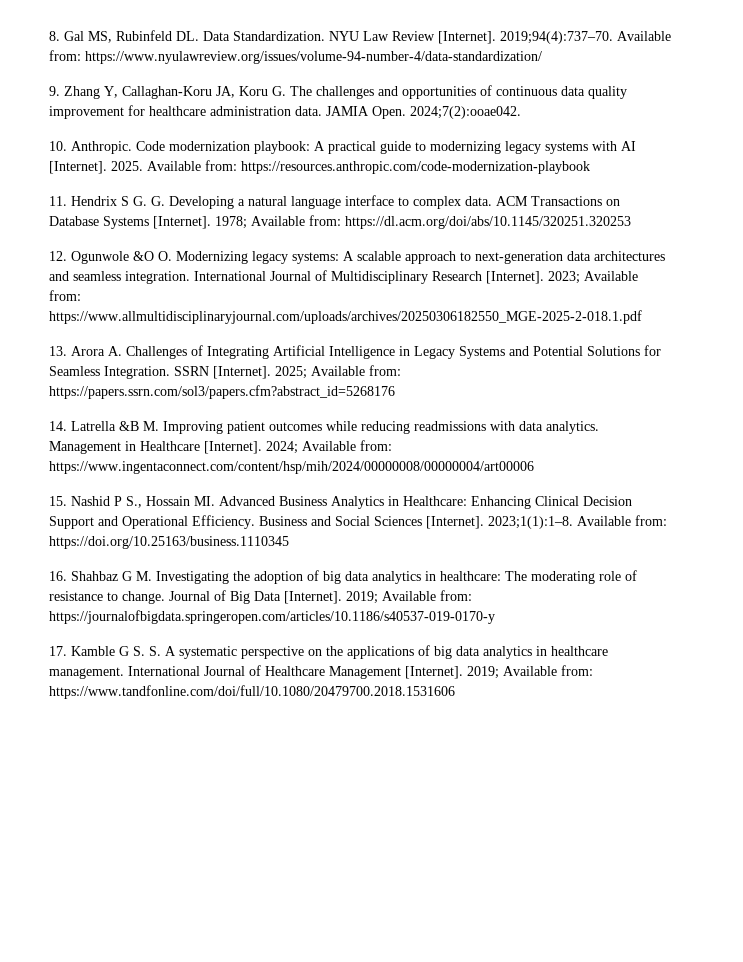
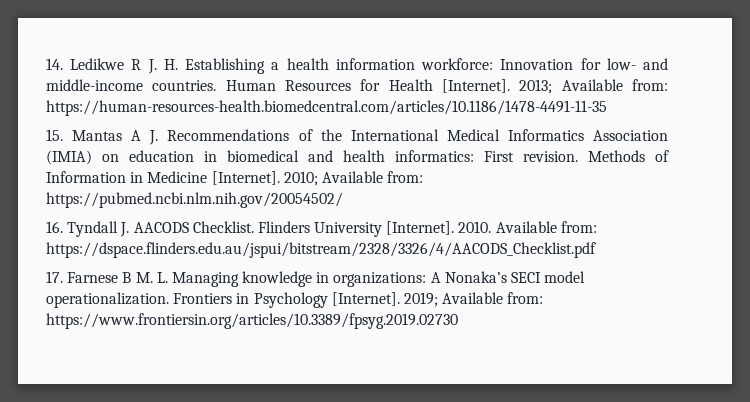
[49,30,671,44] [49,50,542,64] [49,85,627,99] [49,105,521,119] [49,141,636,154] [49,160,590,174] [49,195,620,209] [49,215,631,229] [49,251,665,264] [49,270,638,284] [49,290,81,301] [49,310,642,324] [49,345,661,359] [49,365,401,379] [49,385,395,399] [49,421,599,434] [49,440,392,454] [49,461,534,474] [49,496,632,509] [49,515,667,529] [49,536,289,549] [49,570,637,584] [49,590,472,604] [49,610,495,624] [49,645,608,659] [49,665,593,679] [49,685,455,699] 8. Gal MS, Rubinfeld DL. Data Standardization. NYU Law Review [Internet]. 2019;94(4):737–70. Available from: https://www.nyulawreview.org/issues/volume-94-number-4/data-standardization/ // 9. Zhang Y, Callaghan-Koru JA, Koru G. The challenges and opportunities of continuous data quality improvement for healthcare administration data. JAMIA Open. 2024;7(2):ooae042. // 10. Anthropic. Code modernization playbook: A practical guide to modernizing legacy systems with AI [Internet]. 2025. Available from: https://resources.anthropic.com/code-modernization-playbook // 11. Hendrix S G. G. Developing a natural language interface to complex data. ACM Transactions on Database Systems [Internet]. 1978; Available from: https://dl.acm.org/doi/abs/10.1145/320251.320253 // 12. Ogunwole &O O. Modernizing legacy systems: A scalable approach to next-generation data architectures and seamless integration. International Journal of Multidisciplinary Research [Internet]. 2023; Available from: https://www.allmultidisciplinaryjournal.com/uploads/archives/20250306182550_MGE-2025-2-018.1.pdf // 13. Arora A. Challenges of Integrating Artificial Intelligence in Legacy Systems and Potential Solutions for Seamless Integration. SSRN [Internet]. 2025; Available from: https://papers.ssrn.com/sol3/papers.cfm?abstract_id=5268176 // 14. Latrella &B M. Improving patient outcomes while reducing readmissions with data analytics. Management in Healthcare [Internet]. 2024; Available from: https://www.ingentaconnect.com/content/hsp/mih/2024/00000008/00000004/art00006 // 15. Nashid P S., Hossain MI. Advanced Business Analytics in Healthcare: Enhancing Clinical Decision Support and Operational Efficiency. Business and Social Sciences [Internet]. 2023;1(1):1–8. Available from: https://doi.org/10.25163/business.1110345 // 16. Shahbaz G M. Investigating the adoption of big data analytics in healthcare: The moderating role of resistance to change. Journal of Big Data [Internet]. 2019; Available from: https://journalofbigdata.springeropen.com/articles/10.1186/s40537-019-0170-y // 17. Kamble G S. S. A systematic perspective on the applications of big data analytics in healthcare management. International Journal of Healthcare Management [Internet]. 2019; Available from: https://www.tandfonline.com/doi/full/10.1080/20479700.2018.1531606 -> [46,58,669,74] [46,79,668,94] [46,100,607,116] [46,129,669,145] [46,150,669,165] [46,171,424,186] [46,192,343,208] [46,221,597,237] [46,242,596,258] [46,271,586,287] [46,292,544,308] [46,313,458,329] 14. Ledikwe R J. H. Establishing a health information workforce: Innovation for low- and middle-income countries. Human Resources for Health [Internet]. 2013; Available from: https://human-resources-health.biomedcentral.com/articles/10.1186/1478-4491-11-35 // 15. Mantas A J. Recommendations of the International Medical Informatics Association (IMIA) on education in biomedical and health informatics: First revision. Methods of Information in Medicine [Internet]. 2010; Available from: https://pubmed.ncbi.nlm.nih.gov/20054502/ // 16. Tyndall J. AACODS Checklist. Flinders University [Internet]. 2010. Available from: https://dspace.flinders.edu.au/jspui/bitstream/2328/3326/4/AACODS_Checklist.pdf // 17. Farnese B M. L. Managing knowledge in organizations: A Nonaka’s SECI model operationalization. Frontiers in Psychology [Internet]. 2019; Available from: https://www.frontiersin.org/articles/10.3389/fpsyg.2019.02730

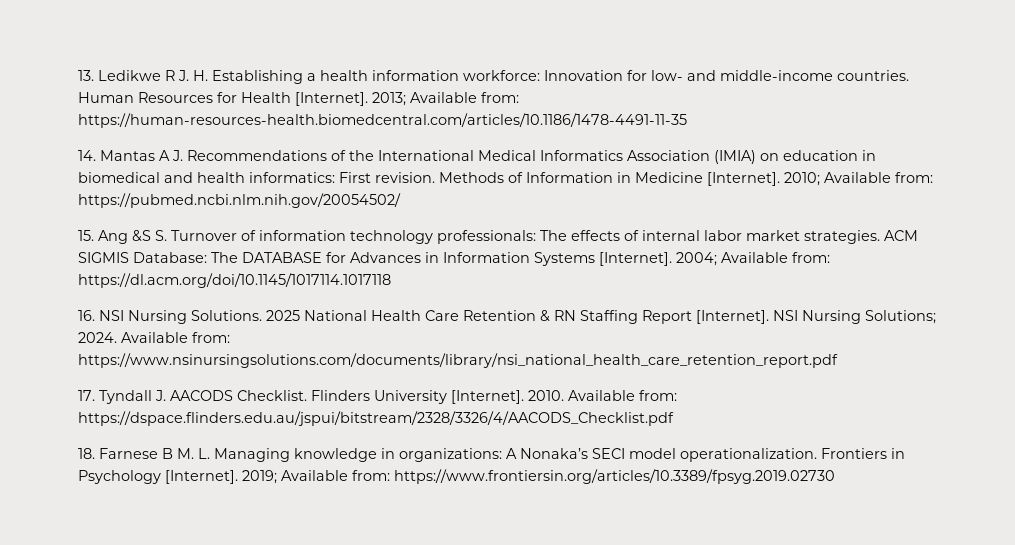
[46,58,63,70] 14. -> [78,70,94,81] 13.
[46,129,63,141] 15. -> [78,150,96,161] 14.
[46,221,63,233] 16. -> [78,230,918,244] [78,252,830,266] [78,273,391,288] [78,310,936,324] [78,332,230,343] [78,353,838,368] [78,390,95,401] 15. Ang &S S. Turnover of information technology professionals: The effects of internal labor market strategies. ACM SIGMIS Database: The DATABASE for Advances in Information Systems [Internet]. 2004; Available from: https://dl.acm.org/doi/10.1145/1017114.1017118 // 16. NSI Nursing Solutions. 2025 National Health Care Retention & RN Staffing Report [Internet]. NSI Nursing Solutions; 2024. Available from: https://www.nsinursingsolutions.com/documents/library/nsi_national_health_care_retention_report.pdf // 17.
[46,271,63,283] 17. -> [78,448,95,459] 18.

